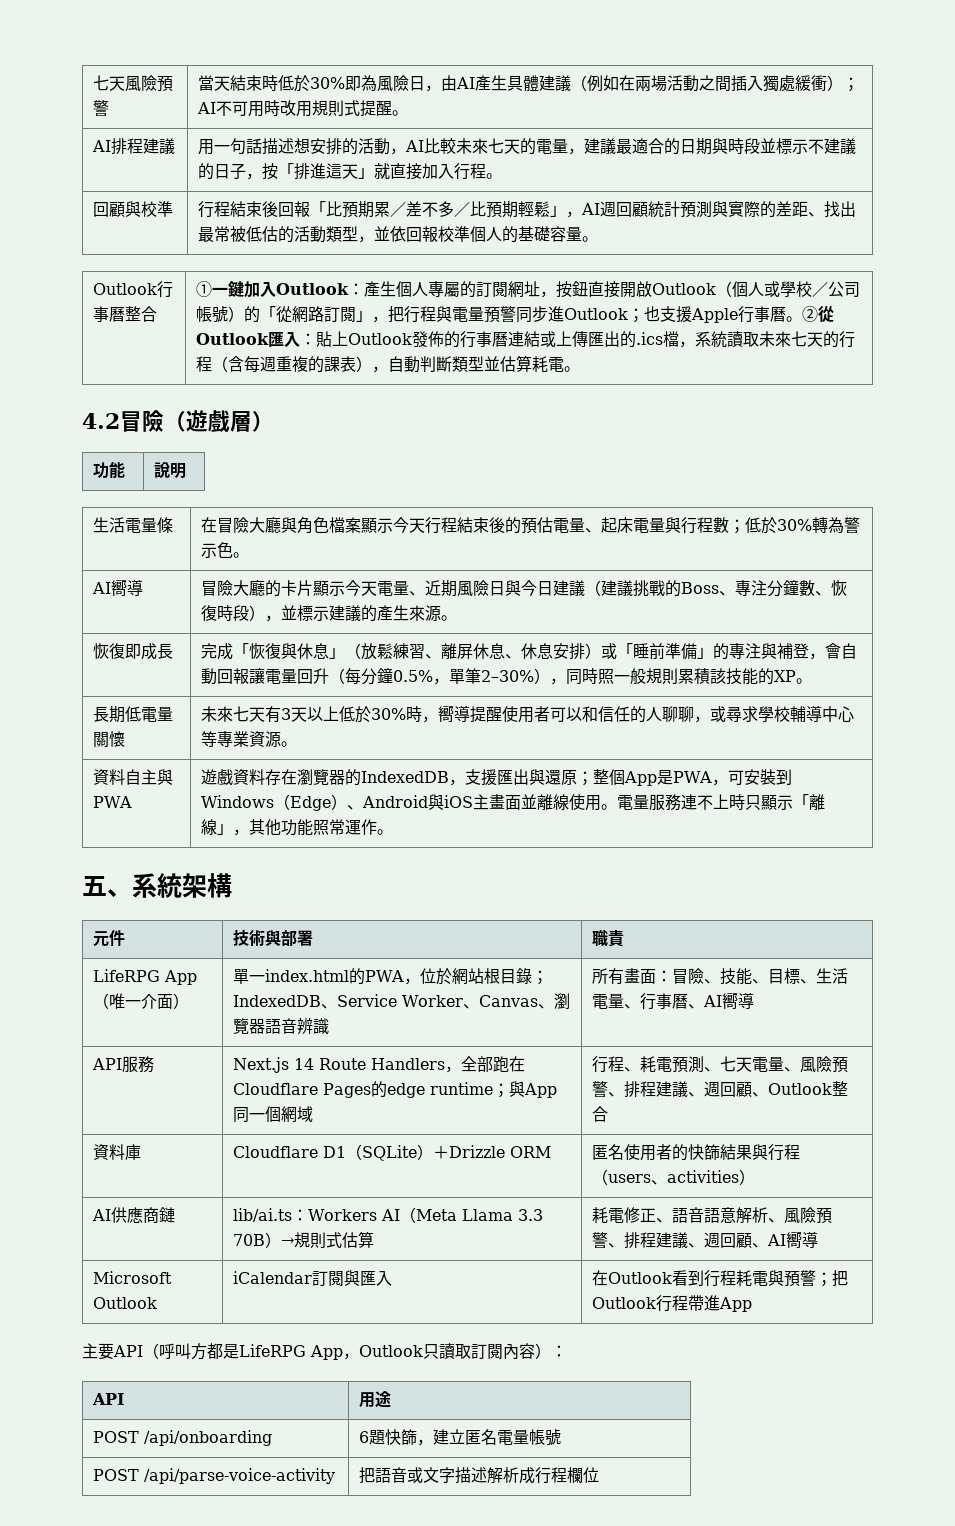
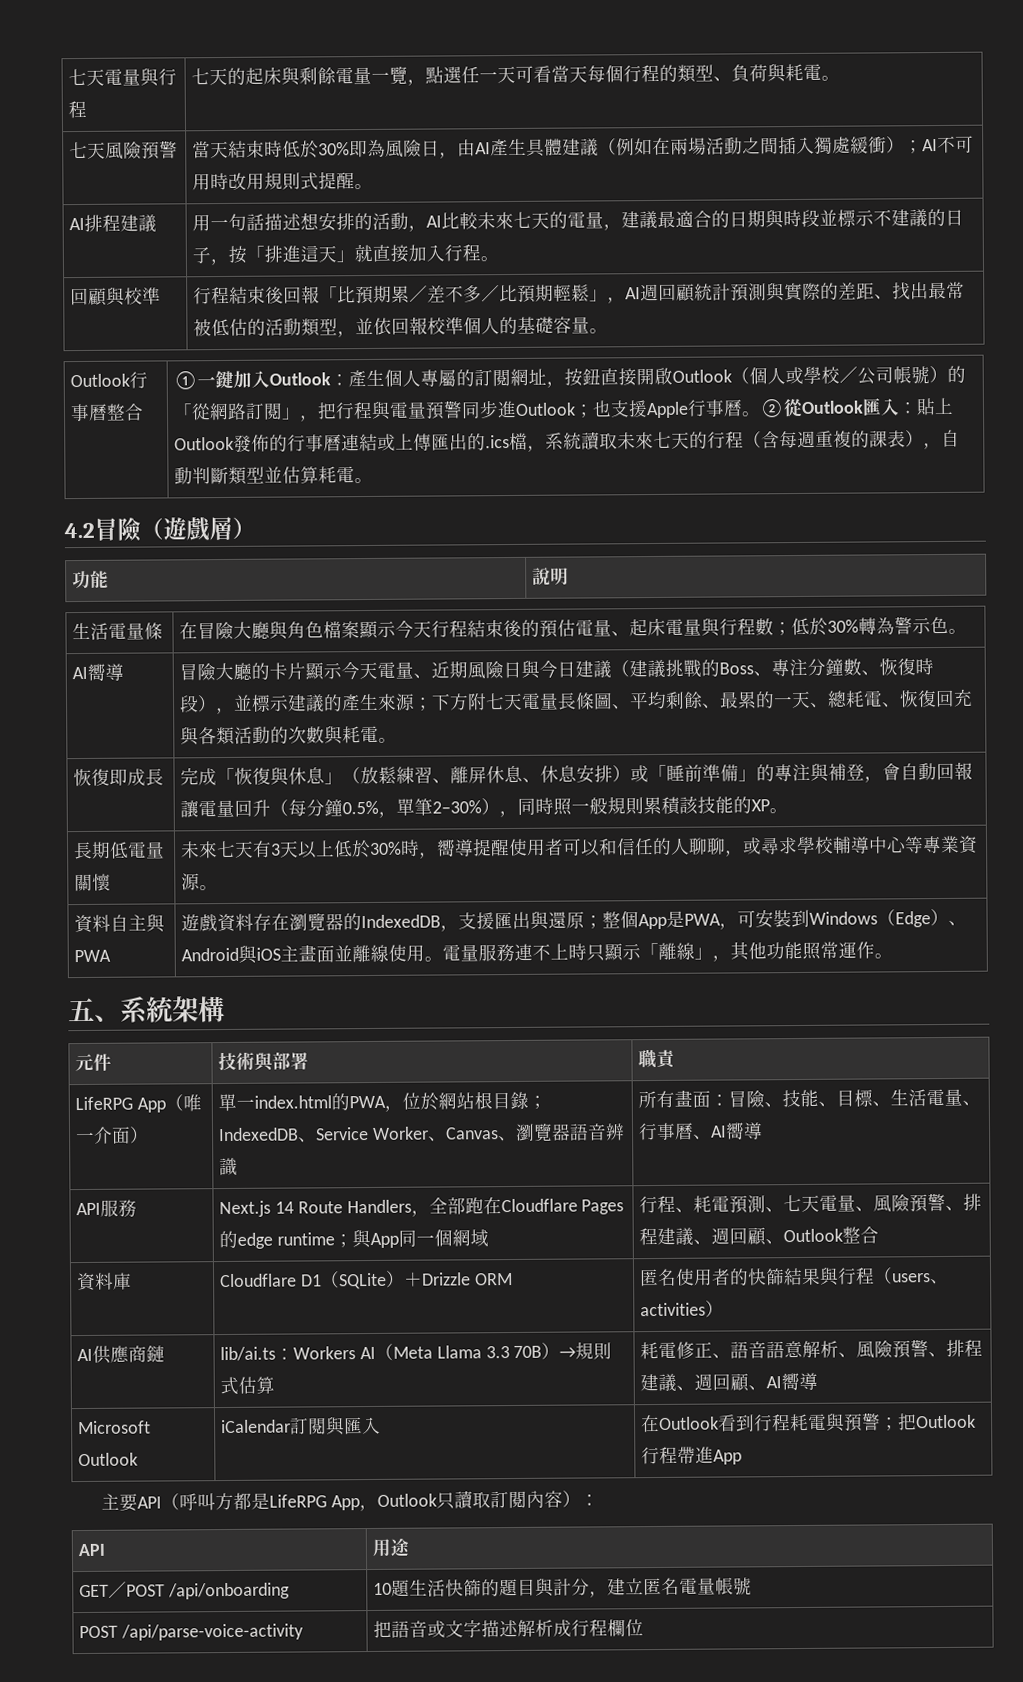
[93,75,126,91] 七天 -> [68,67,178,87] [68,100,88,119] [191,63,841,86] [69,141,107,159] 七天電量與行程 | 七天的起床與剩餘電量一覽，點選任一天可看當天每個行程的類型、負荷與耗電。 // 七天
(442, 613) none -> [413,688,974,711] [180,725,380,746] ；下方附七天電量長條圖、平均剩餘、最累的一天、總耗電、恢復回充與各類活動的次數與耗電
(392, 1399) none -> [79,1581,128,1599] GET／
[359,1429,418,1445] 6題快篩 -> [373,1577,591,1597] 10題生活快篩的題目與計分

